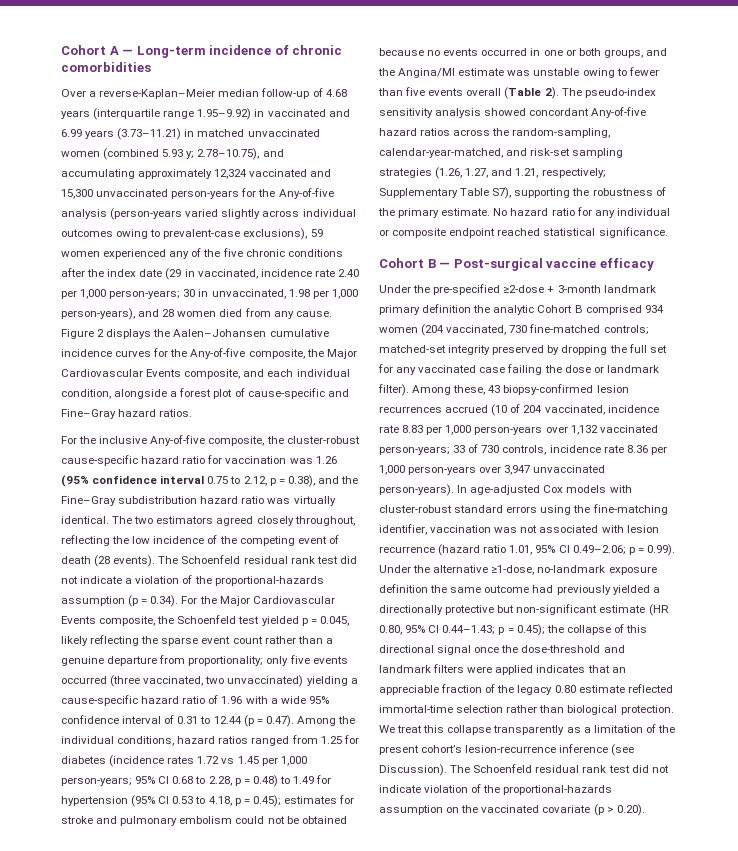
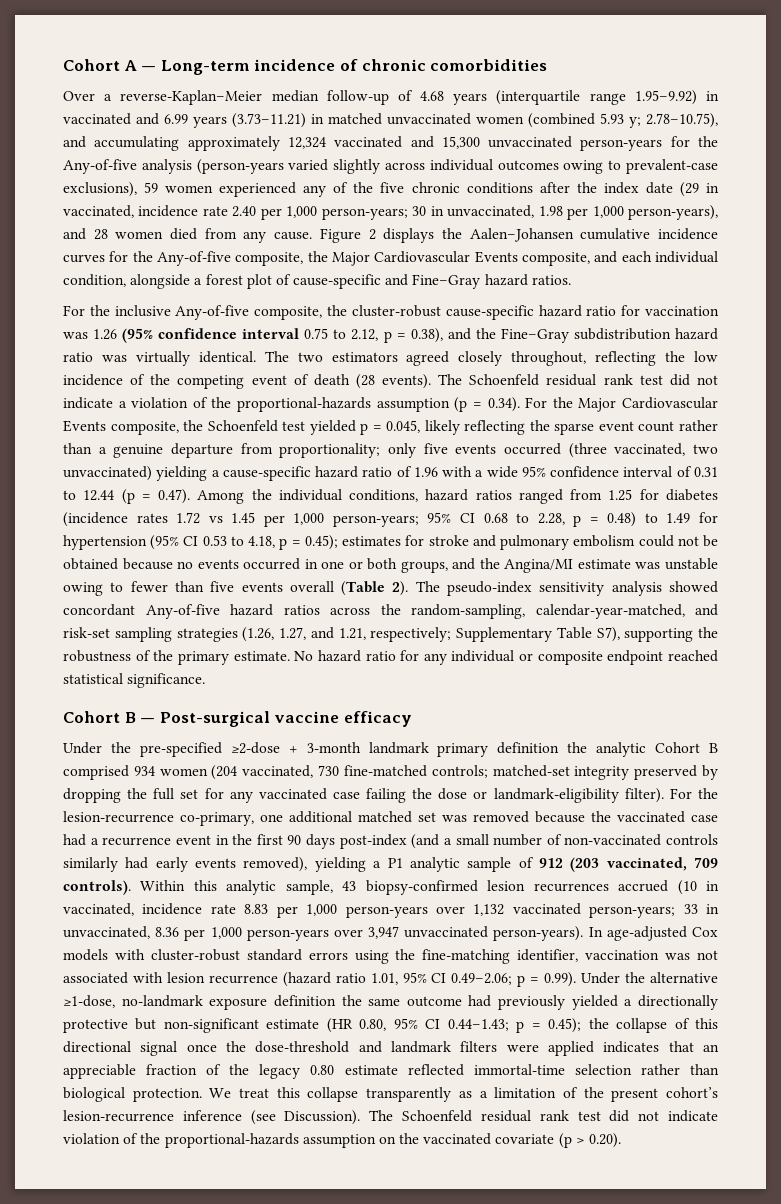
[606,365,659,373] [378,384,486,396] landmark filter). Among these, -> [493,788,718,803] [63,811,718,826] [63,834,718,849] [63,857,718,872] [63,880,333,895] landmark-eligibility filter). For the lesion-recurrence co-primary, one additional matched set was removed because the vaccinated case had a recurrence event in the first 90 days post-index (and a small number of non-vaccinated controls similarly had early events removed), yielding a P1 analytic sample of 912 (203 vaccinated, 709 controls). Within this analytic sample,
[510,404,543,413] of 204 -> [706,881,719,891] in
[468,444,624,455] of 730 controls, incidence rate -> [705,904,719,914] [63,926,150,939] in unvaccinated,

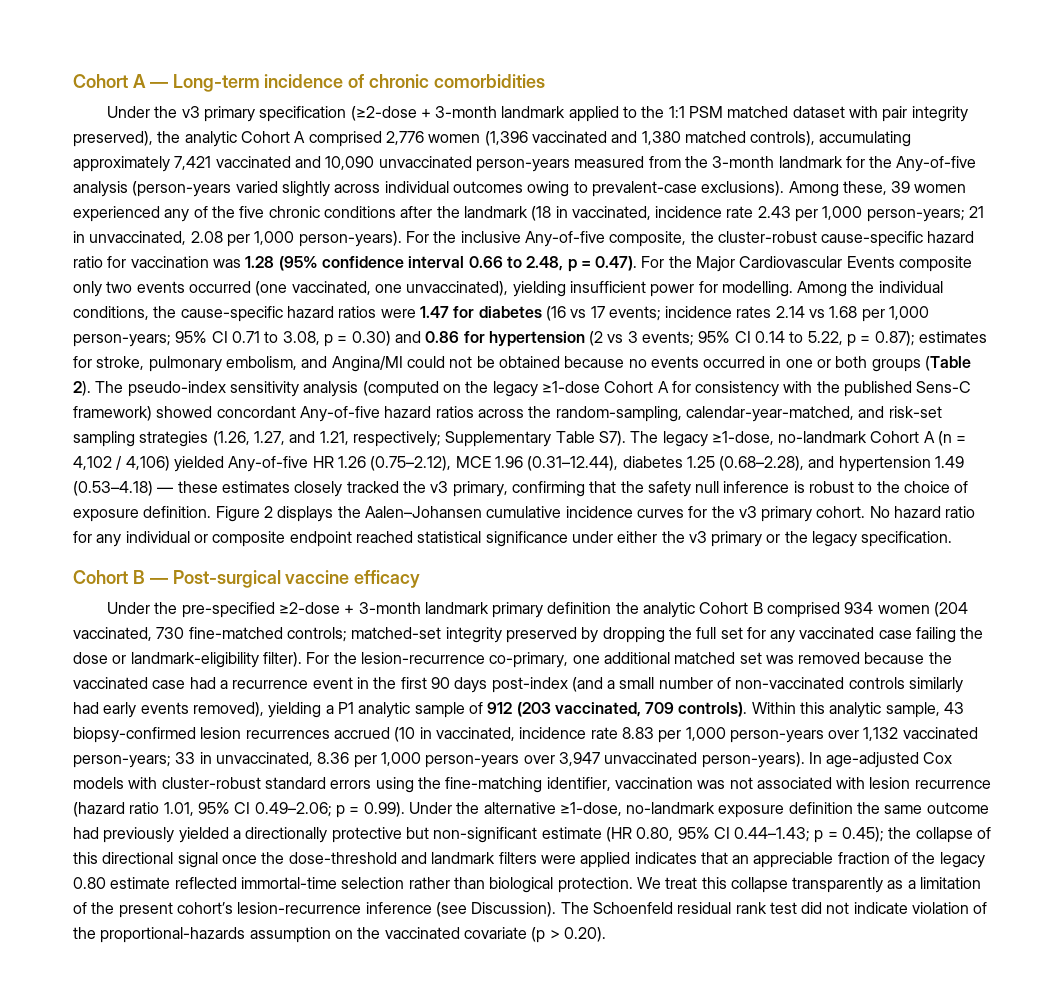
[63,90,719,105] [63,113,718,128] [63,136,86,148] Over a reverse-Kaplan–Meier median follow-up of 4.68 years (interquartile range 1.95–9.92) in vaccinated and 6.99 years (3.73–11.21) in matched unvaccinated women (combined 5.93 y; 2.78–10.75), and -> [106,106,968,122] [73,131,816,147] Under the v3 primary specification (≥2-dose + 3-month landmark applied to the 1:1 PSM matched dataset with pair integrity preserved), the analytic Cohort A comprised 2,776 women (1,396 vaccinated and 1,380 matched controls),
[287,136,480,149] 12,324 vaccinated and 15,300 -> [174,156,375,170] 7,421 vaccinated and 10,090
(663, 145) none -> [574,156,843,168] measured from the 3-month landmark
[63,182,159,197] exclusions), 59 -> [701,181,911,197] exclusions). Among these, 39
[603,182,719,197] [63,205,718,220] [63,228,719,243] [63,251,719,266] [63,274,571,289] index date (29 in vaccinated, incidence rate 2.40 per 1,000 person-years; 30 in unvaccinated, 1.98 per 1,000 person-years), and 28 women died from any cause. Figure 2 displays the Aalen–Johansen cumulative incidence curves for the Any-of-five composite, the Major Cardiovascular Events composite, and each individual condition, alongside a forest plot of cause-specific and Fine–Gray hazard ratios. // -> [463,206,985,222] [73,231,402,247] landmark (18 in vaccinated, incidence rate 2.43 per 1,000 person-years; 21 in unvaccinated, 2.08 per 1,000 person-years).
[93,329,118,340] 1.26 -> [245,256,275,268] 1.28
[304,328,718,343] [63,351,718,366] [63,374,718,389] [63,397,520,412] 0.75 to 2.12, p = 0.38), and the Fine–Gray subdistribution hazard ratio was virtually identical. The two estimators agreed closely throughout, reflecting the low incidence of the competing event of death (28 events). The Schoenfeld residual rank test did not indicate a violation of the proportional-hazards assumption (p = 0.34). -> [468,256,638,272] 0.66 to 2.48, p = 0.47).
[110,420,718,435] [63,443,718,458] [63,466,718,481] [63,489,718,504] [63,512,256,527] composite, the Schoenfeld test yielded p = 0.045, likely reflecting the sparse event count rather than a genuine departure from proportionality; only five events occurred (three vaccinated, two unvaccinated) yielding a cause-specific hazard ratio of 1.96 with a wide 95% confidence interval of 0.31 to 12.44 (p = 0.47). Among the individual conditions, hazard ratios ranged from 1.25 for diabetes (incidence rates 1.72 vs 1.45 -> [899,256,973,272] [73,281,943,297] [73,306,858,322] composite only two events occurred (one vaccinated, one unvaccinated), yielding insufficient power for modelling. Among the individual conditions, the cause-specific hazard ratios were 1.47 for diabetes (16 vs 17 events; incidence rates 2.14 vs 1.68
[483,512,718,527] [63,535,338,550] 0.68 to 2.28, p = 0.48) to 1.49 for hypertension (95% CI 0.53 to 4.18, p = 0.45); -> [231,331,915,347] 0.71 to 3.08, p = 0.30) and 0.86 for hypertension (2 vs 3 events; 95% CI 0.14 to 5.22, p = 0.87);
[428,535,636,550] stroke and pulmonary embolism -> [96,356,403,372] stroke, pulmonary embolism, and Angina/MI
[400,558,718,573] [63,581,334,596] groups, and the Angina/MI estimate was unstable owing to fewer than five events overall -> [871,359,921,372] groups
(662, 588) none -> [362,381,972,397] [73,406,152,421] (computed on the legacy ≥1-dose Cohort A for consistency with the published Sens-C framework)
[596,627,718,642] [63,650,290,665] S7), supporting the robustness of the primary estimate. -> [598,431,967,447] [73,456,965,472] [73,481,969,497] [73,506,866,522] S7). The legacy ≥1-dose, no-landmark Cohort A (n = 4,102 / 4,106) yielded Any-of-five HR 1.26 (0.75–2.12), MCE 1.96 (0.31–12.44), diabetes 1.25 (0.68–2.28), and hypertension 1.49 (0.53–4.18) — these estimates closely tracked the v3 primary, confirming that the safety null inference is robust to the choice of exposure definition. Figure 2 displays the Aalen–Johansen cumulative incidence curves for the v3 primary cohort.
[127,673,206,688] significance. -> [485,531,953,547] significance under either the v3 primary or the legacy specification.

